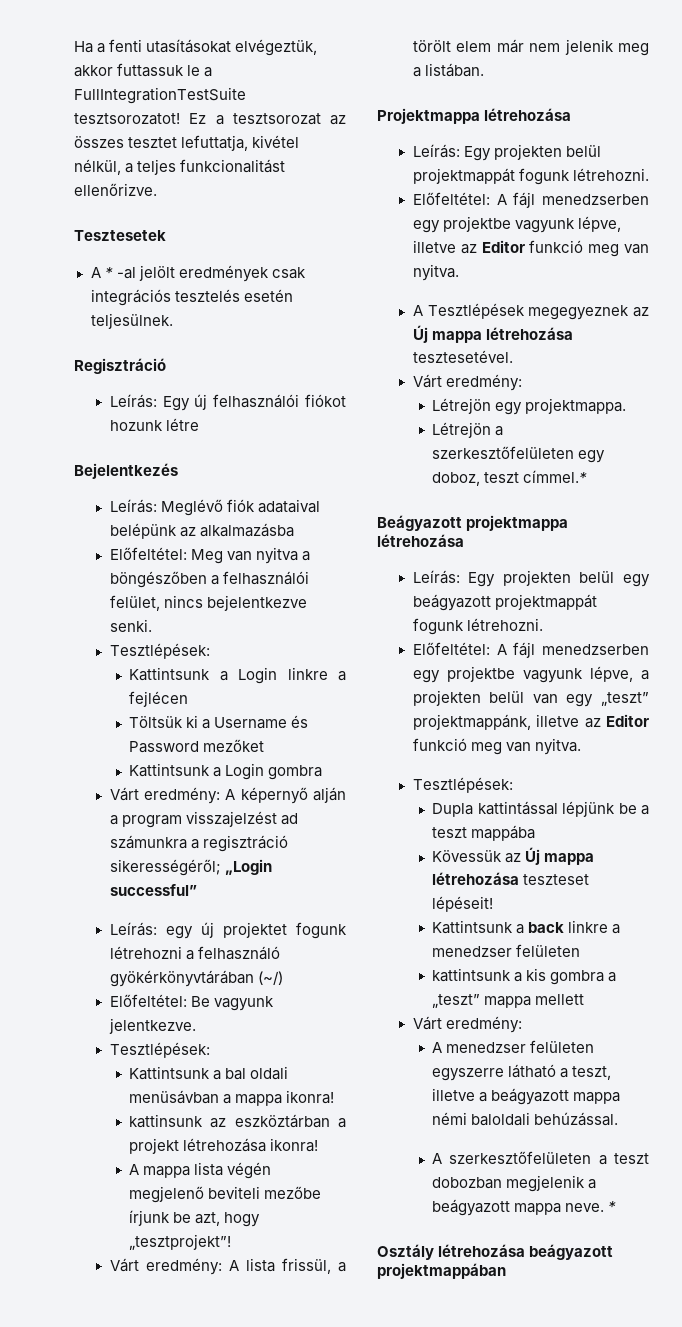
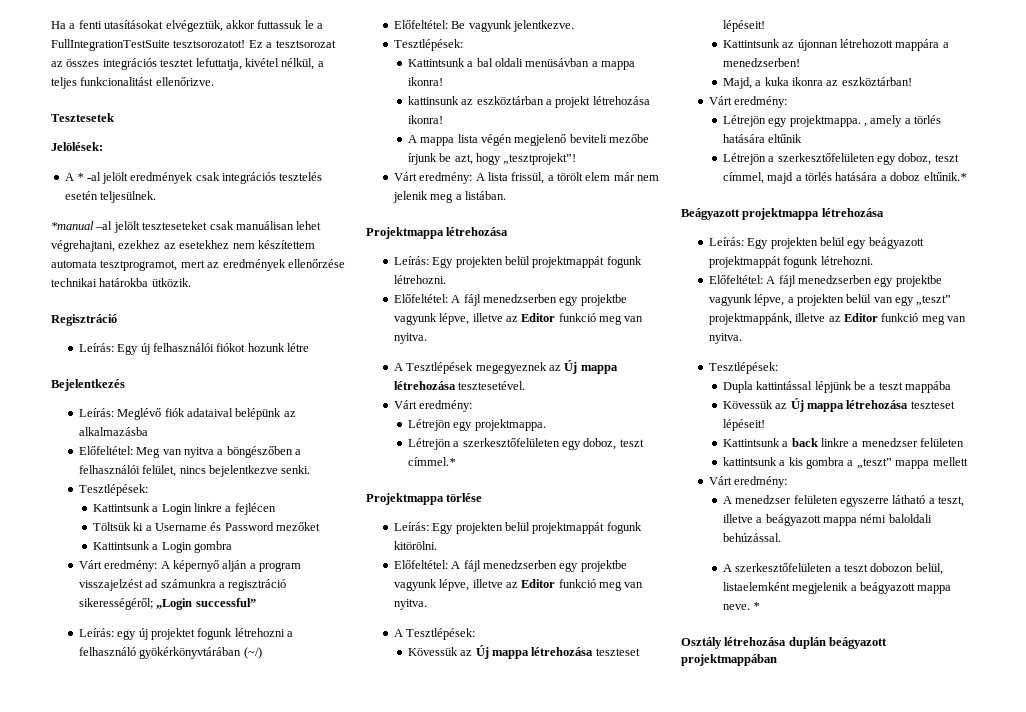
(124, 142) none -> [102,58,157,70] integrációs
(166, 235) none -> [51,142,103,151] // Jelölések:
(173, 321) none -> [51,221,322,233] [51,240,315,252] [51,259,345,271] [51,278,191,287] // *manual –al jelölt teszteseteket csak manuálisan lehet végrehajtani, ezekhez az esetekhez nem készítettem automata tesztprogramot, mert az eredmények ellenőrzése technikai határokba ütközik.
(588, 476) none -> [366,493,483,505] [393,522,642,534] [393,541,437,550] [393,560,627,572] [393,579,644,591] [393,599,427,610] [393,628,476,640] [407,645,640,659] [722,20,765,32] [722,39,949,51] [722,58,800,67] [722,77,912,89] [708,96,788,108] [722,115,942,127] [722,134,803,143] [722,153,959,165] [722,172,967,184] // Projektmappa törlése // Leírás: Egy projekten belül projektmappát fogunk kitörölni. // Előfeltétel: A fájl menedzserben egy projektbe vagyunk lépve, illetve az Editor funkció meg van nyitva. // A Tesztlépések: // Kövessük az Új mappa létrehozása teszteset lépéseit! // Kattintsunk az újonnan létrehozott mappára a menedzserben! // Majd, a kuka ikonra az eszköztárban! // Várt eredmény: // Létrejön egy projektmappa. , amely a törlés hatására eltűnik // Létrejön a szerkesztőfelületen egy doboz, teszt címmel, majd a törlés hatására a doboz eltűnik.*
[432,1177,503,1189] dobozban -> [870,563,943,575] [722,582,790,591] dobozon belül, listaelemként
(526, 1250) none -> [788,637,826,649] duplán

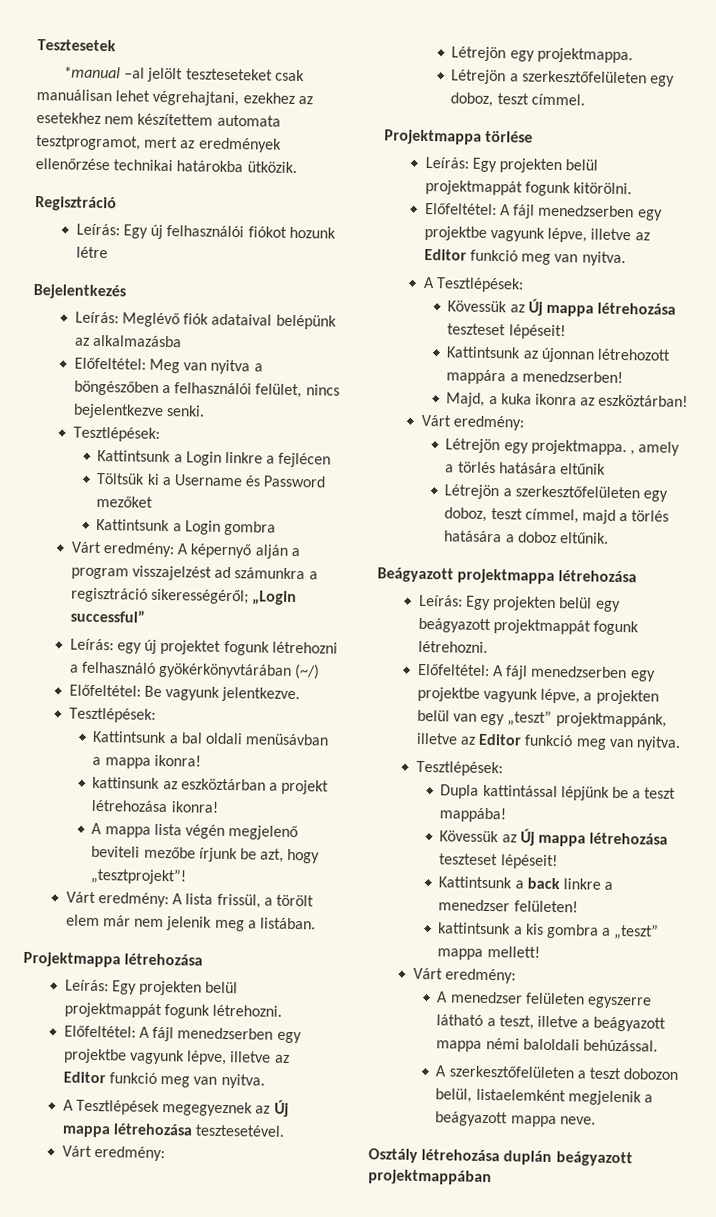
[51,20,323,32] [51,39,336,51] [51,58,324,70] [51,77,214,89] [51,113,114,122] [51,142,103,151] [64,172,323,184] [64,191,157,203] Ha a fenti utasításokat elvégeztük, akkor futtassuk le a FullIntegrationTestSuite tesztsorozatot! Ez a tesztsorozat az összes integrációs tesztet lefuttatja, kivétel nélkül, a teljes funkcionalitást ellenőrizve. // Tesztesetek // Jelölések: // A * -al jelölt eredmények csak integrációs tesztelés esetén teljesülnek. -> [37,39,116,52] Tesztesetek
[407,457,456,466] címmel.* -> [530,93,585,106] címmel.
[923,172,967,181] eltűnik.* -> [560,532,610,544] eltűnik.
[905,381,952,393] mappába -> [439,807,507,823] mappába!
[920,438,965,447] felületen -> [513,900,578,913] felületen!
[932,457,968,466] mellett -> [486,946,540,958] mellett!
[753,602,761,610] * -> (596, 1120) none

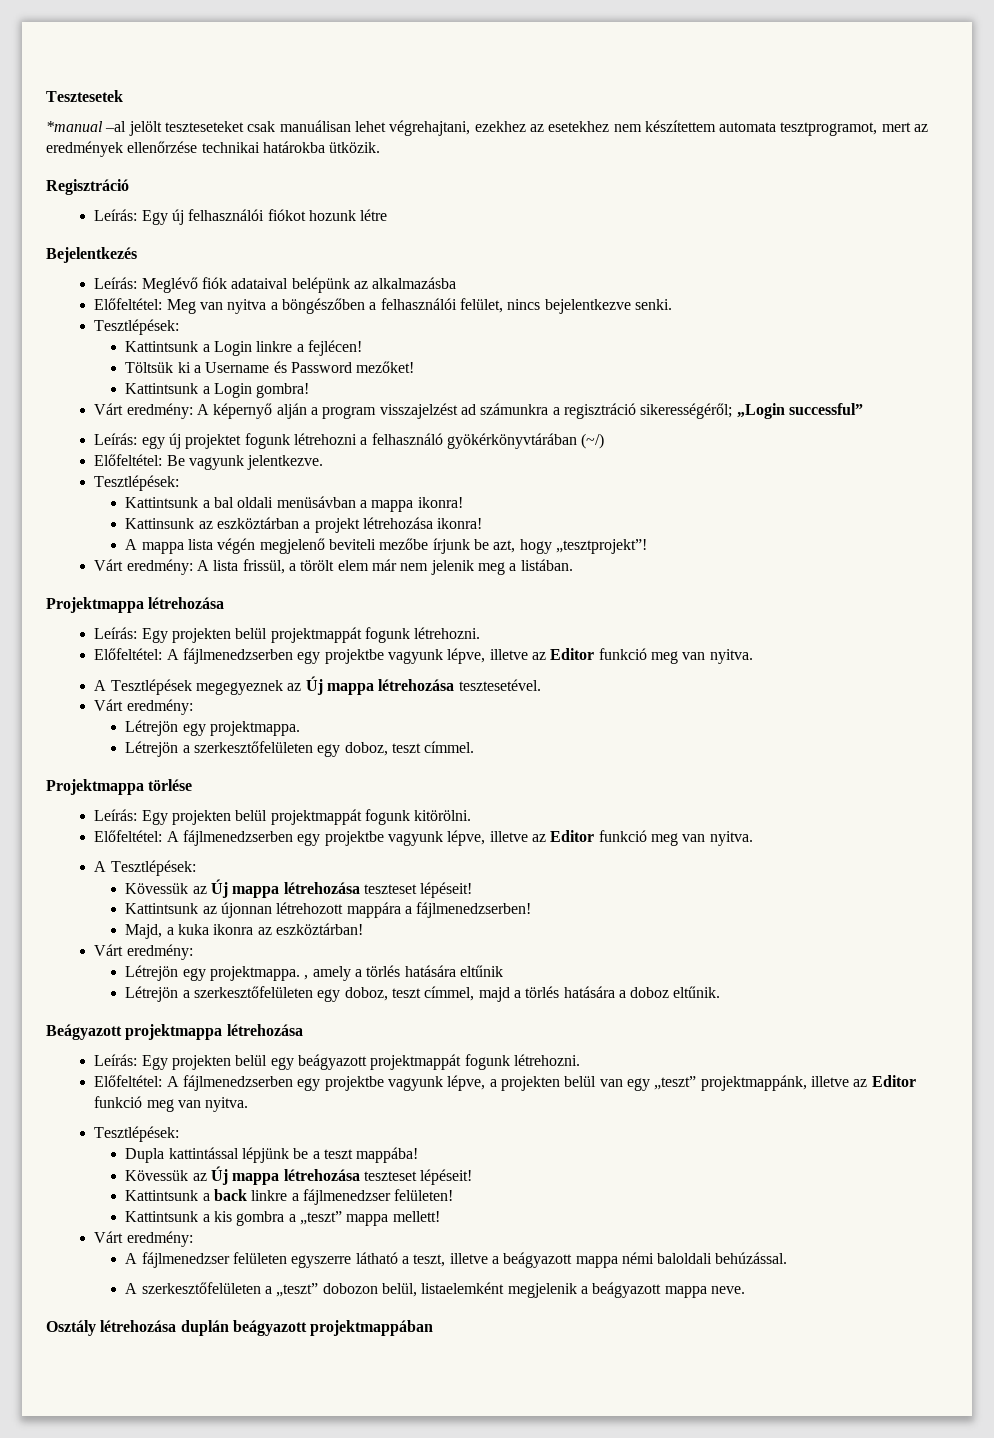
[278,452,332,468] fejlécen -> [307,340,362,356] fejlécen!
[96,495,154,508] [96,518,277,536] mezőket // Kattintsunk a Login gombra -> [356,361,415,373] [125,383,310,398] mezőket! // Kattintsunk a Login gombra!
[92,776,161,789] kattinsunk -> [125,518,195,529] Kattinsunk
[152,1026,274,1042] fájl menedzserben -> [183,648,294,664] fájlmenedzserben
[513,204,635,219] fájl menedzserben -> [183,830,294,846] fájlmenedzserben
[521,370,623,384] menedzserben! -> [416,902,532,918] fájlmenedzserben!
[505,665,628,680] fájl menedzserben -> [183,1075,294,1091] fájlmenedzserben
[438,899,511,912] menedzser -> [302,1189,391,1205] fájlmenedzser
[438,922,512,935] kattintsunk -> [125,1211,199,1222] Kattintsunk
[449,991,523,1004] menedzser -> [141,1252,230,1268] fájlmenedzser
[589,1067,622,1080] teszt -> [276,1283,319,1297] „teszt”

